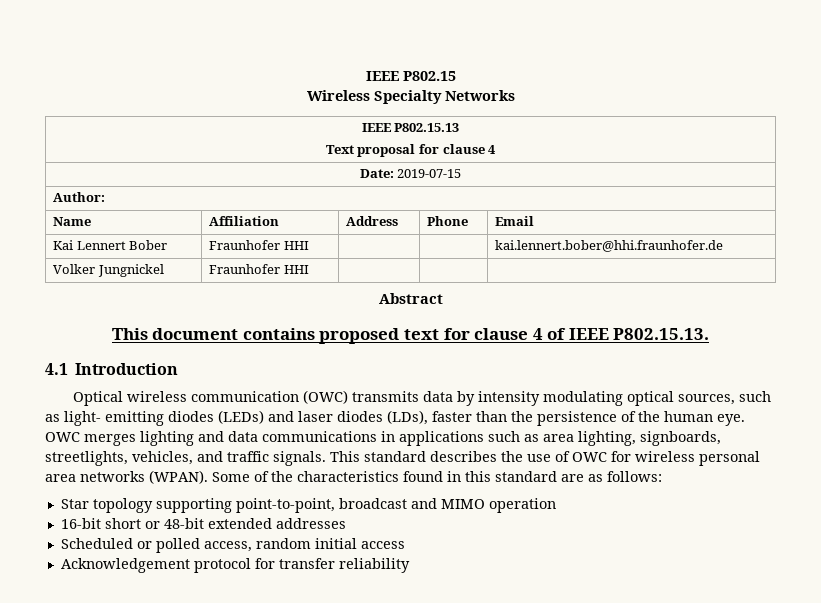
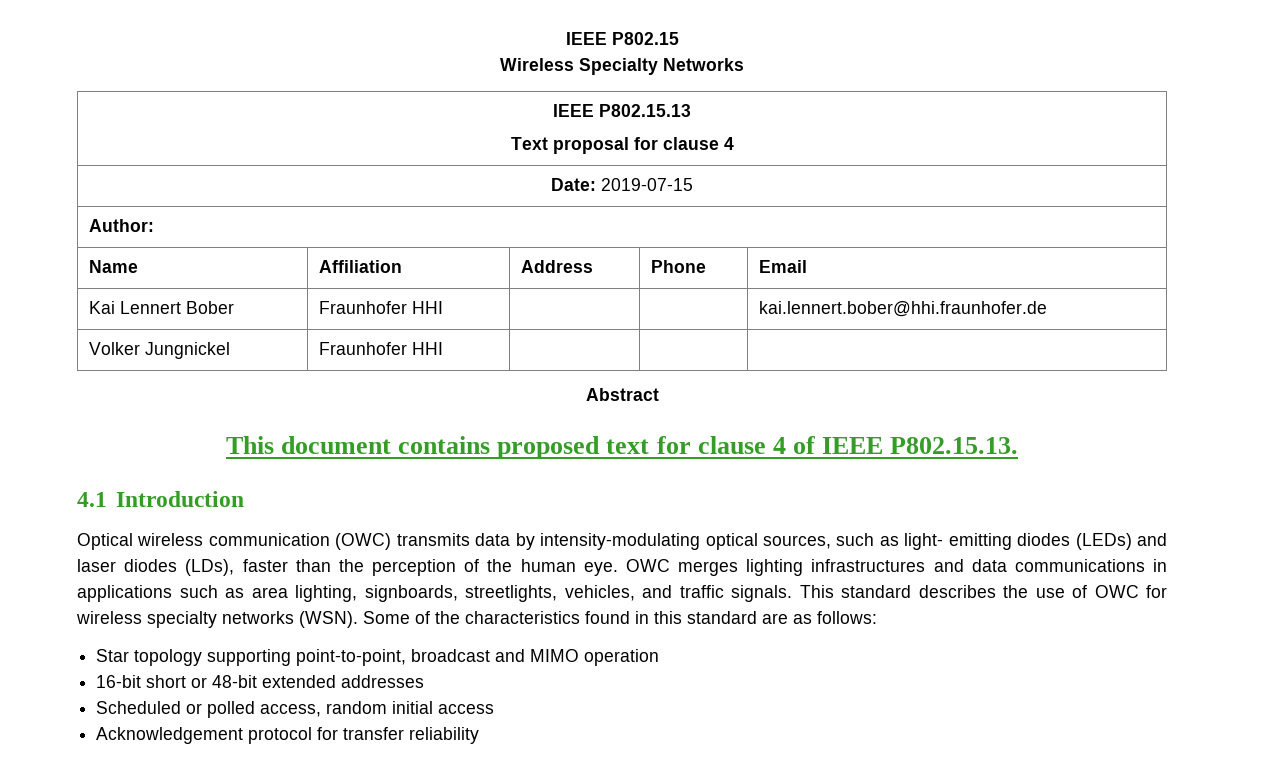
[478,391,624,406] intensity modulating -> [540,533,701,550] intensity-modulating
[537,411,617,426] persistence -> [372,559,456,576] perception
(194, 438) none -> [811,559,926,572] infrastructures
[699,451,760,466] [45,470,208,484] personal area networks (WPAN). -> [147,611,358,628] specialty networks (WSN).

